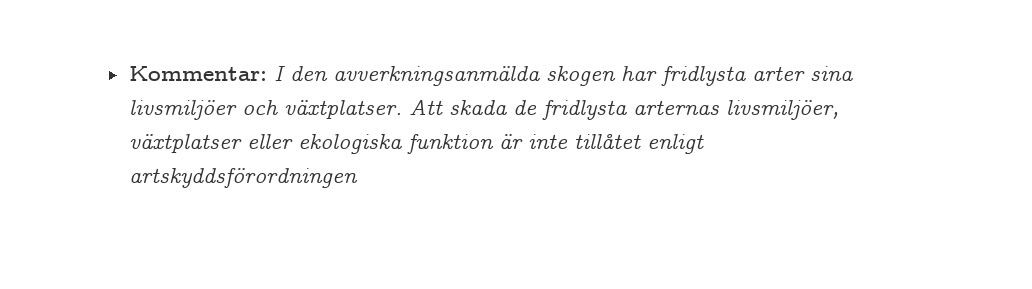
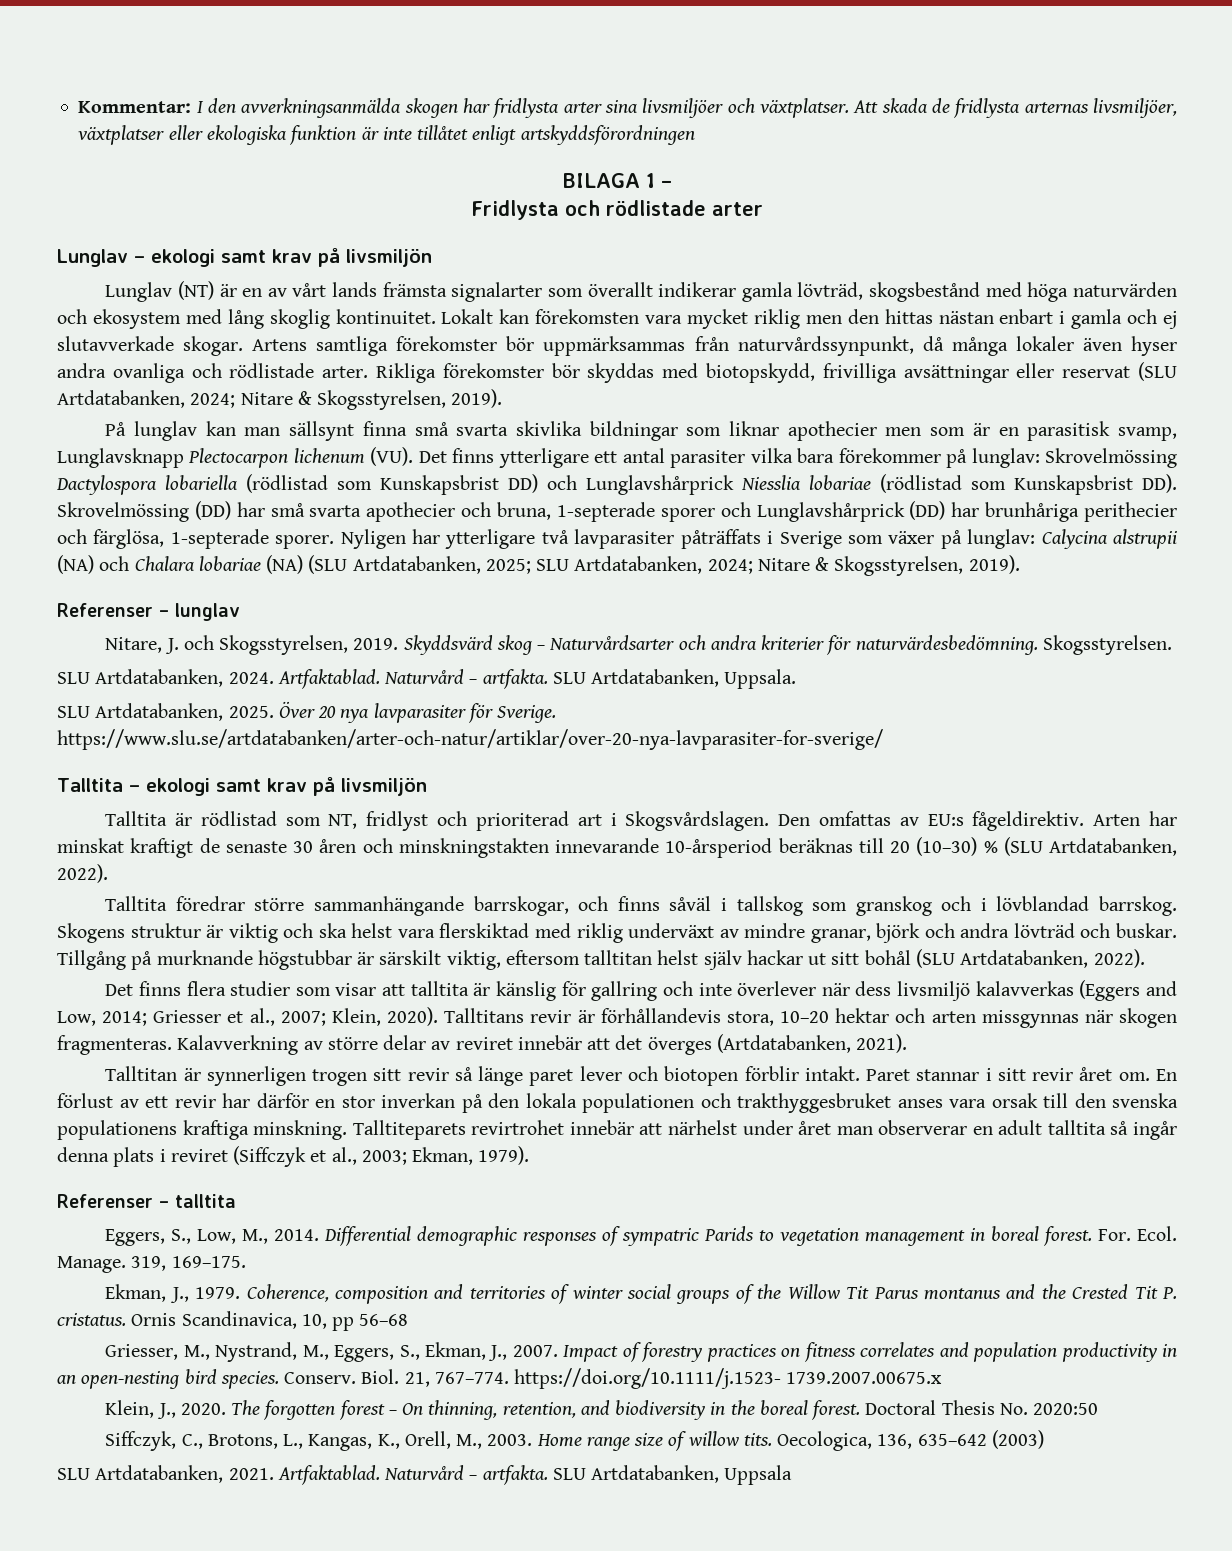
(358, 178) none -> [562,173,672,188] [471,200,763,220] [57,248,432,267] [105,281,1177,302] [57,309,1177,329] [57,336,1178,356] [57,362,1177,383] [57,389,503,410] [105,421,1177,441] [57,447,1178,468] [56,474,1177,495] [57,501,1177,522] [57,529,1177,549] [57,555,1020,576] [57,603,240,621] [105,635,1172,655] [57,669,797,689] [57,701,557,723] [57,729,883,750] [57,777,427,796] [105,811,1178,831] [57,837,1177,858] [57,864,108,883] [105,896,1177,916] [57,923,1177,943] [57,949,1145,970] [105,980,1177,1001] [57,1007,1177,1028] [57,1034,908,1055] [105,1066,1178,1086] [57,1093,1178,1113] [57,1120,1177,1140] [57,1146,530,1167] [57,1194,236,1208] [105,1226,1177,1246] [57,1256,246,1273] [105,1284,1177,1304] [57,1311,409,1331] [105,1342,1177,1362] [57,1368,943,1389] [105,1400,1099,1420] [105,1430,1045,1451] [57,1465,793,1485] // BILAGA 1 – // Fridlysta och rödlistade arter // Lunglav – ekologi samt krav på livsmiljön // Lunglav (NT) är en av vårt lands främsta signalarter som överallt indikerar gamla lövträd, skogsbestånd med höga naturvärden och ekosystem med lång skoglig kontinuitet. Lokalt kan förekomsten vara mycket riklig men den hittas nästan enbart i gamla och ej slutavverkade skogar. Artens samtliga förekomster bör uppmärksammas från naturvårdssynpunkt, då många lokaler även hyser andra ovanliga och rödlistade arter. Rikliga förekomster bör skyddas med biotopskydd, frivilliga avsättningar eller reservat (SLU Artdatabanken, 2024; Nitare & Skogsstyrelsen, 2019). // På lunglav kan man sällsynt finna små svarta skivlika bildningar som liknar apothecier men som är en parasitisk svamp, Lunglavsknapp Plectocarpon lichenum (VU). Det finns ytterligare ett antal parasiter vilka bara förekommer på lunglav: Skrovelmössing Dactylospora lobariella (rödlistad som Kunskapsbrist DD) och Lunglavshårprick Niesslia lobariae (rödlistad som Kunskapsbrist DD). Skrovelmössing (DD) har små svarta apothecier och bruna, 1-septerade sporer och Lunglavshårprick (DD) har brunhåriga perithecier och färglösa, 1-septerade sporer. Nyligen har ytterligare två lavparasiter påträffats i Sverige som växer på lunglav: Calycina alstrupii (NA) och Chalara lobariae (NA) (SLU Artdatabanken, 2025; SLU Artdatabanken, 2024; Nitare & Skogsstyrelsen, 2019). // Referenser – lunglav // Nitare, J. och Skogsstyrelsen, 2019. Skyddsvärd skog – Naturvårdsarter och andra kriterier för naturvärdesbedömning. Skogsstyrelsen. // SLU Artdatabanken, 2024. Artfaktablad. Naturvård – artfakta. SLU Artdatabanken, Uppsala. // SLU Artdatabanken, 2025. Över 20 nya lavparasiter för Sverige. https://www.slu.se/artdatabanken/arter-och-natur/artiklar/over-20-nya-lavparasiter-for-sverige/ // Talltita – ekologi samt krav på livsmiljön // Talltita är rödlistad som NT, fridlyst och prioriterad art i Skogsvårdslagen. Den omfattas av EU:s fågeldirektiv. Arten har minskat kraftigt de senaste 30 åren och minskningstakten innevarande 10-årsperiod beräknas till 20 (10–30) % (SLU Artdatabanken, 2022). // Talltita föredrar större sammanhängande barrskogar, och finns såväl i tallskog som granskog och i lövblandad barrskog. Skogens struktur är viktig och ska helst vara flerskiktad med riklig underväxt av mindre granar, björk och andra lövträd och buskar. Tillgång på murknande högstubbar är särskilt viktig, eftersom talltitan helst själv hackar ut sitt bohål (SLU Artdatabanken, 2022). // Det finns flera studier som visar att talltita är känslig för gallring och inte överlever när dess livsmiljö kalavverkas (Eggers and Low, 2014; Griesser et al., 2007; Klein, 2020). Talltitans revir är förhållandevis stora, 10–20 hektar och arten missgynnas när skogen fragmenteras. Kalavverkning av större delar av reviret innebär att det överges (Artdatabanken, 2021). // Talltitan är synnerligen trogen sitt revir så länge paret lever och biotopen förblir intakt. Paret stannar i sitt revir året om. En förlust av ett revir har därför en stor inverkan på den lokala populationen och trakthyggesbruket anses vara orsak till den svenska populationens kraftiga minskning. Talltiteparets revirtrohet innebär att närhelst under året man observerar en adult talltita så ingår denna plats i reviret (Siffczyk et al., 2003; Ekman, 1979). // Referenser – talltita // Eggers, S., Low, M., 2014. Differential demographic responses of sympatric Parids to vegetation management in boreal forest. For. Ecol. Manage. 319, 169–175. // Ekman, J., 1979. Coherence, composition and territories of winter social groups of the Willow Tit Parus montanus and the Crested Tit P. cristatus. Ornis Scandinavica, 10, pp 56–68 // Griesser, M., Nystrand, M., Eggers, S., Ekman, J., 2007. Impact of forestry practices on fitness correlates and population productivity in an open-nesting bird species. Conserv. Biol. 21, 767–774. https://doi.org/10.1111/j.1523- 1739.2007.00675.x // Klein, J., 2020. The forgotten forest – On thinning, retention, and biodiversity in the boreal forest. Doctoral Thesis No. 2020:50 // Siffczyk, C., Brotons, L., Kangas, K., Orell, M., 2003. Home range size of willow tits. Oecologica, 136, 635–642 (2003) // SLU Artdatabanken, 2021. Artfaktablad. Naturvård – artfakta. SLU Artdatabanken, Uppsala

